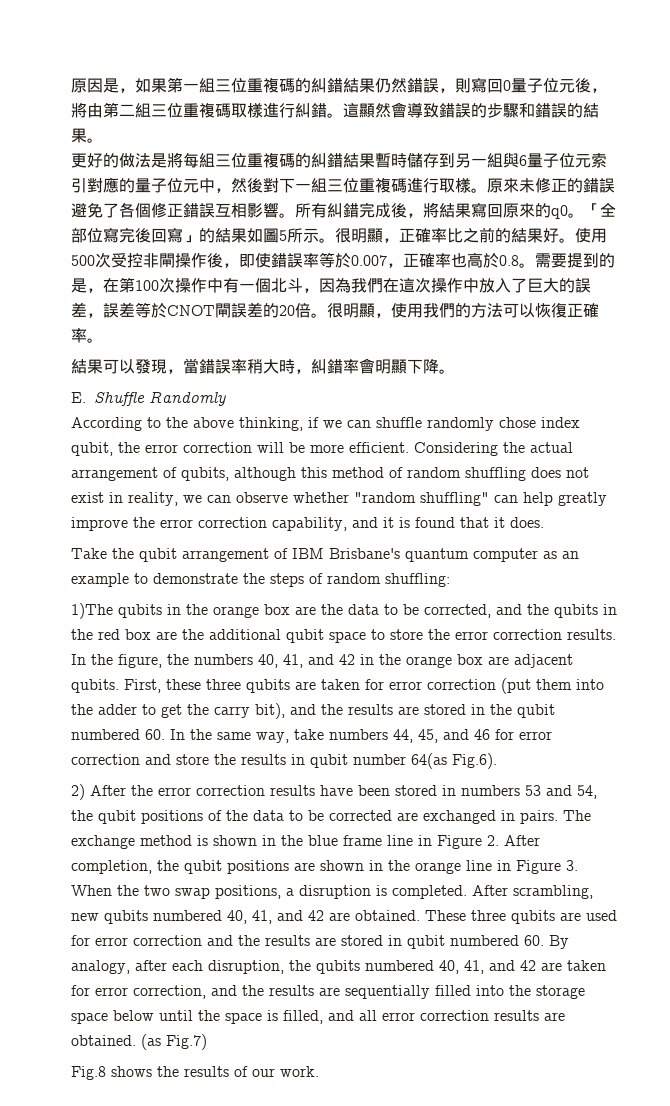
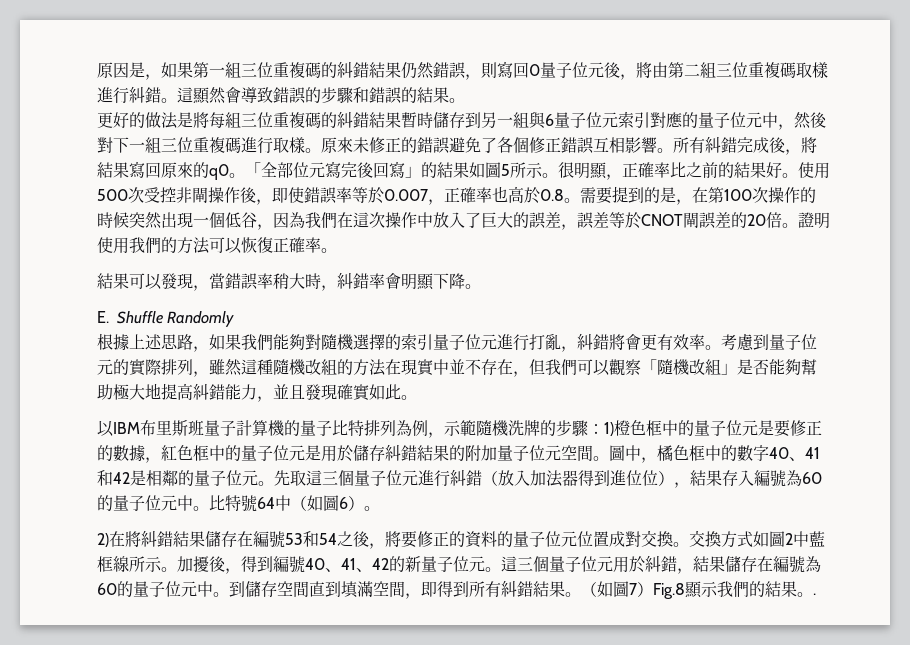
(103, 235) none -> [308,162,325,178] 元
[206,278,303,293] 中有一個北斗 -> [799,187,816,203] [96,212,257,229] 的時候突然出現一個低谷
[326,303,391,318] 很明顯， -> [797,212,830,229] 證明
[70,417,580,431] [70,442,573,456] [70,467,589,481] [70,492,607,506] [70,517,544,531] [70,548,579,562] [70,573,450,587] [70,603,617,619] [70,629,616,643] [70,654,573,668] [70,678,604,694] [70,703,555,719] [70,729,552,743] [70,753,497,769] [70,784,597,800] [70,810,591,824] [70,835,540,849] [70,860,578,874] [70,885,593,899] [70,910,617,924] [70,935,569,949] [70,960,606,974] [70,985,585,999] [70,1010,565,1024] [70,1034,207,1050] [70,1066,319,1080] According to the above thinking, if we can shuffle randomly chose index qubit, the error correction will be more efficient. Considering the actual arrangement of qubits, although this method of random shuffling does not exist in reality, we can observe whether "random shuffling" can help greatly improve the error correction capability, and it is found that it does. // Take the qubit arrangement of IBM Brisbane's quantum computer as an example to demonstrate the steps of random shuffling: // 1)The qubits in the orange box are the data to be corrected, and the qubits in the red box are the additional qubit space to store the error correction results. In the figure, the numbers 40, 41, and 42 in the orange box are adjacent qubits. First, these three qubits are taken for error correction (put them into the adder to get the carry bit), and the results are stored in the qubit numbered 60. In the same way, take numbers 44, 45, and 46 for error correction and store the results in qubit number 64(as Fig.6). // 2) After the error correction results have been stored in numbers 53 and 54, the qubit positions of the data to be corrected are exchanged in pairs. The exchange method is shown in the blue frame line in Figure 2. After completion, the qubit positions are shown in the orange line in Figure 3. When the two swap positions, a disruption is completed. After scrambling, new qubits numbered 40, 41, and 42 are obtained. These three qubits are used for error correction and the results are stored in qubit numbered 60. By analogy, after each disruption, the qubits numbered 40, 41, and 42 are taken for error correction, and the results are sequentially filled into the storage space below until the space is filled, and all error correction results are obtained. (as Fig.7) // Fig.8 shows the results of our work. -> [96,333,817,352] [96,359,817,377] [96,383,417,402] [96,420,822,438] [96,444,820,463] [96,469,822,488] [96,495,380,512] [96,530,825,549] [96,555,821,574] [96,580,816,599] 根據上述思路，如果我們能夠對隨機選擇的索引量子位元進行打亂，糾錯將會更有效率。考慮到量子位元的實際排列，雖然這種隨機改組的方法在現實中並不存在，但我們可以觀察「隨機改組」是否能夠幫助極大地提高糾錯能力，並且發現確實如此。 // 以IBM布里斯班量子計算機的量子比特排列為例，示範隨機洗牌的步驟：1)橙色框中的量子位元是要修正的數據，紅色框中的量子位元是用於儲存糾錯結果的附加量子位元空間。圖中，橘色框中的數字40、41和42是相鄰的量子位元。先取這三個量子位元進行糾錯（放入加法器得到進位位），結果存入編號為60的量子位元中。比特號64中（如圖6）。 // 2)在將糾錯結果儲存在編號53和54之後，將要修正的資料的量子位元位置成對交換。交換方式如圖2中藍框線所示。加擾後，得到編號40、41、42的新量子位元。這三個量子位元用於糾錯，結果儲存在編號為60的量子位元中。到儲存空間直到填滿空間，即得到所有糾錯結果。（如圖7）Fig.8顯示我們的結果。.

